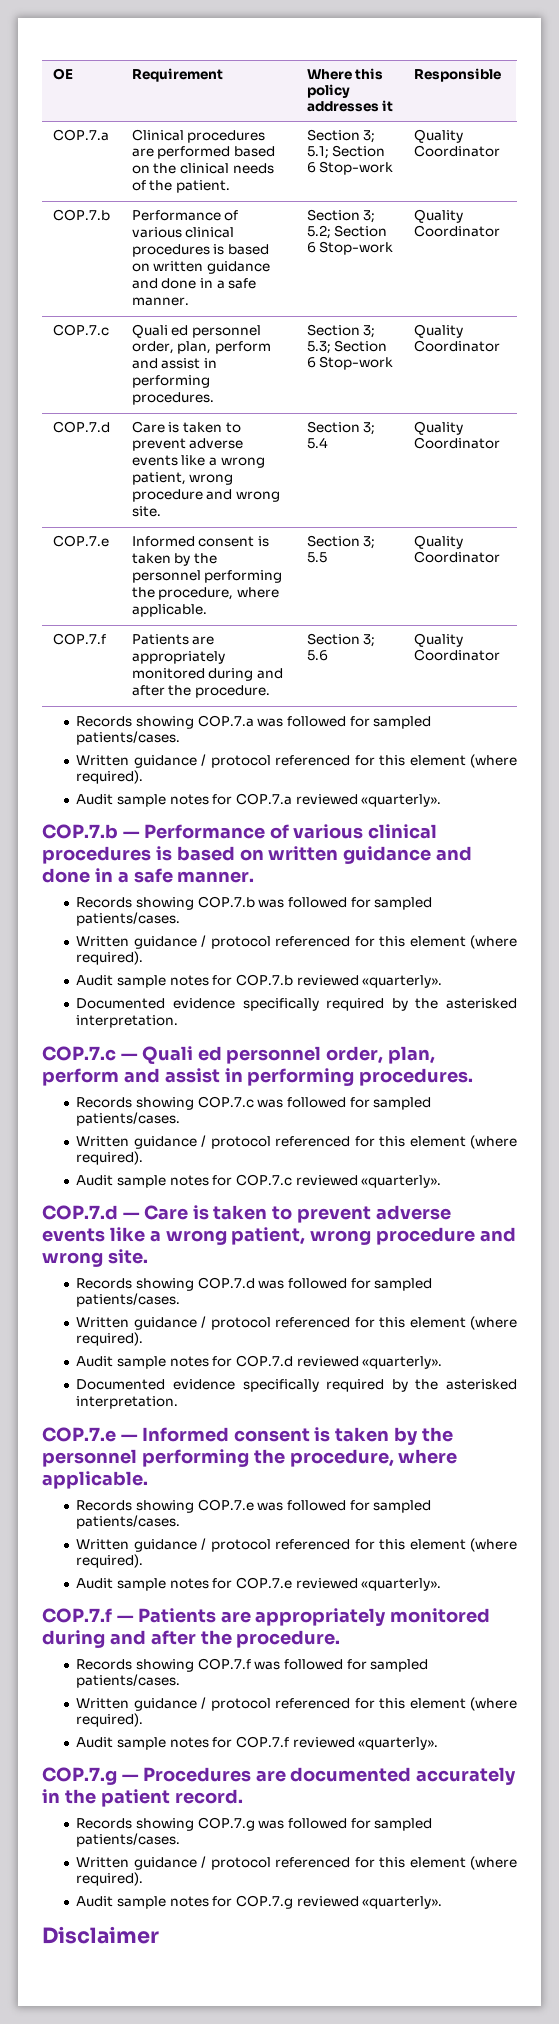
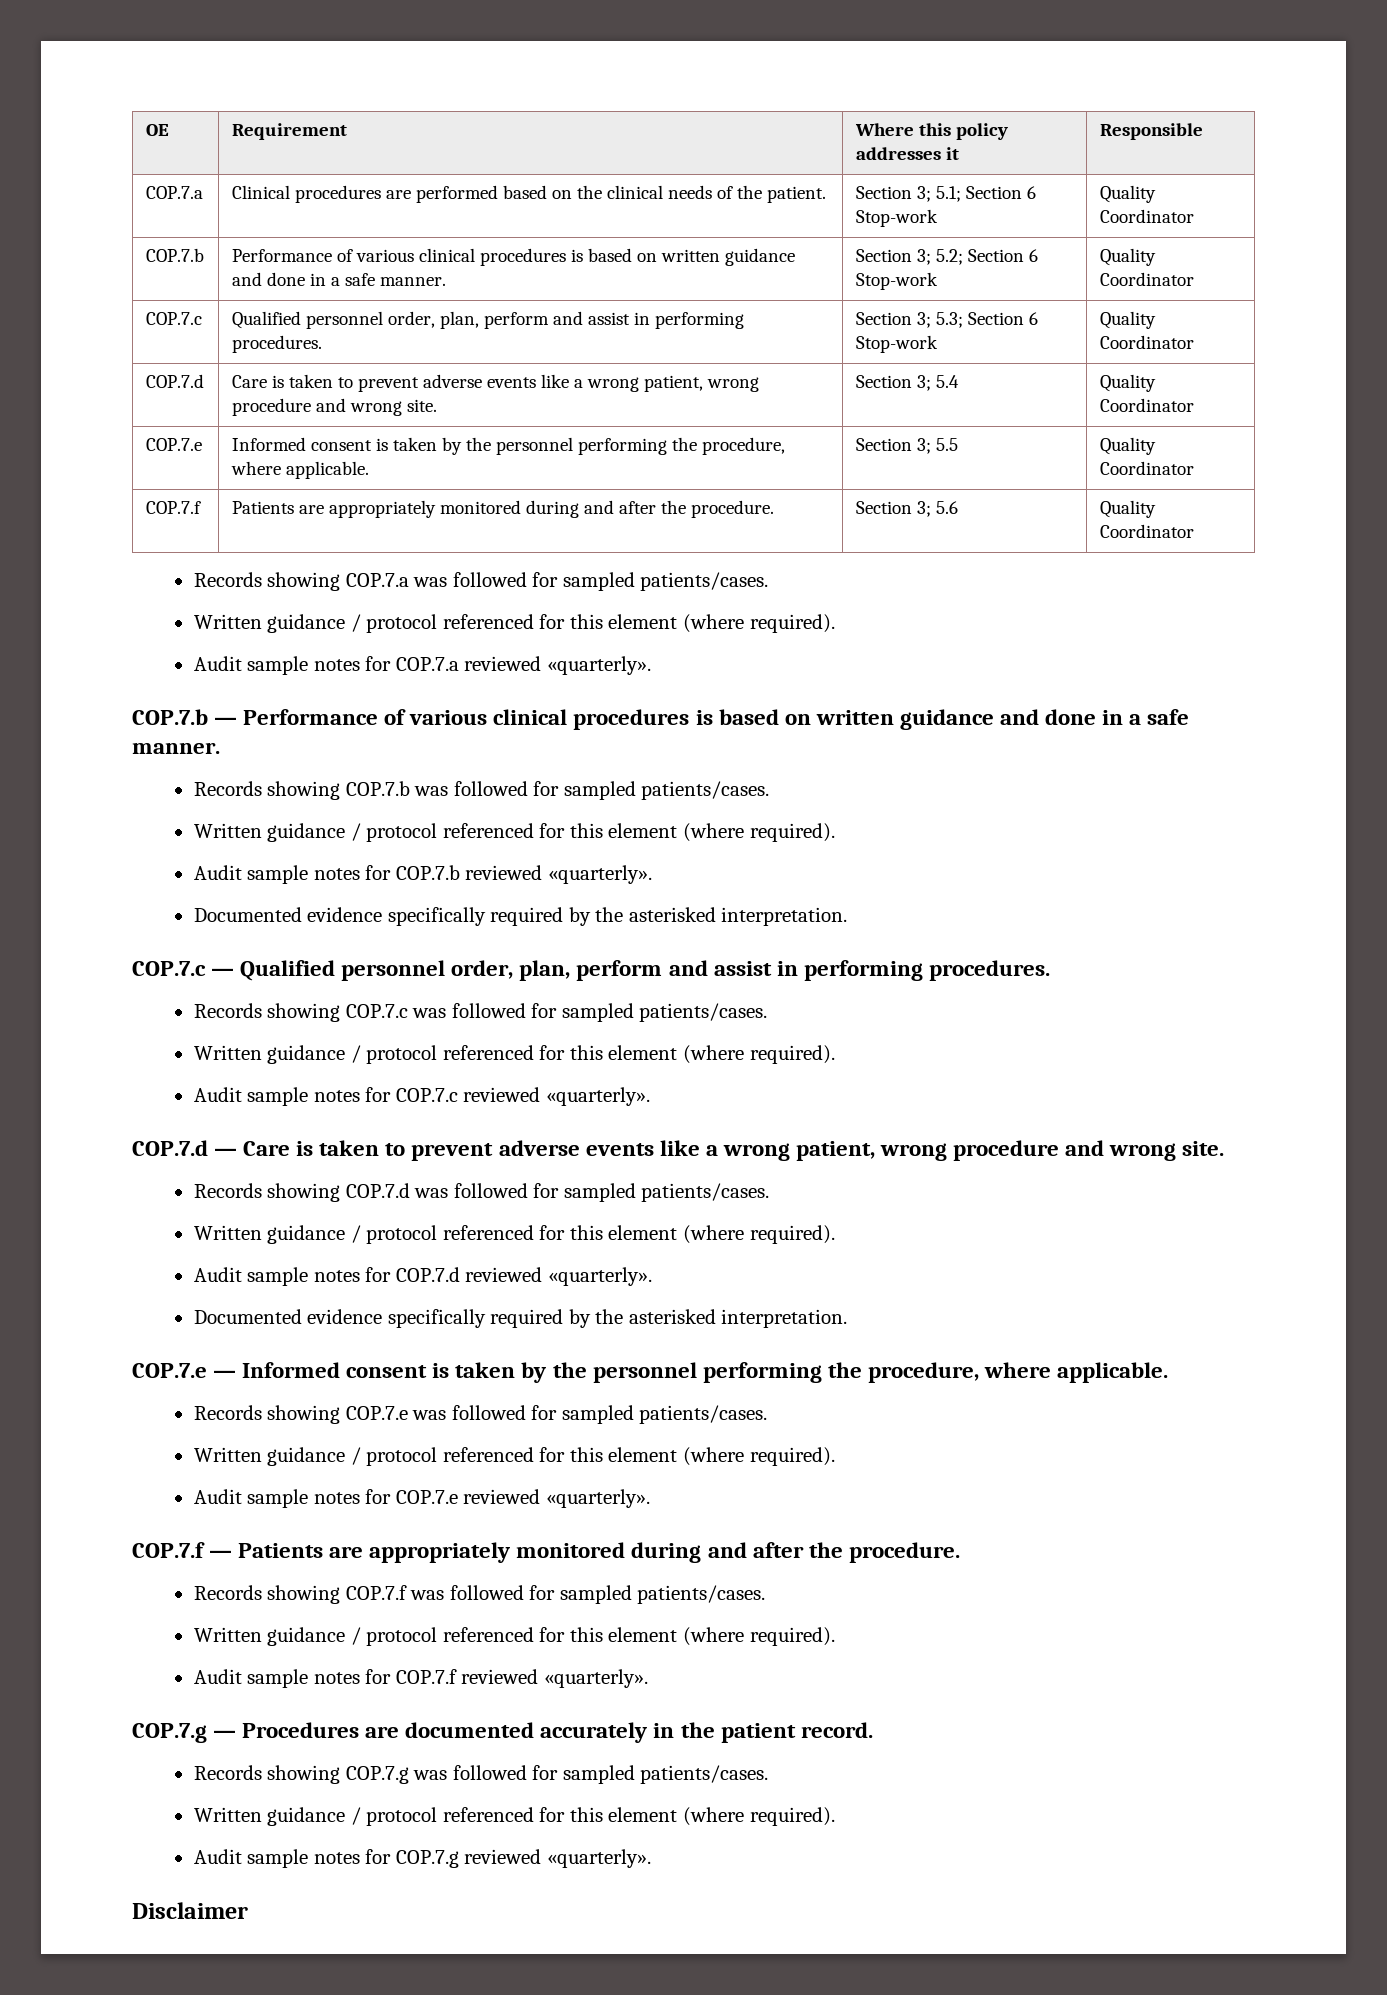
[131,324,189,338] Quali ed -> [231,311,301,329] Qualified
[141,1046,222,1064] Quali ed -> [240,960,336,981] Qualified

